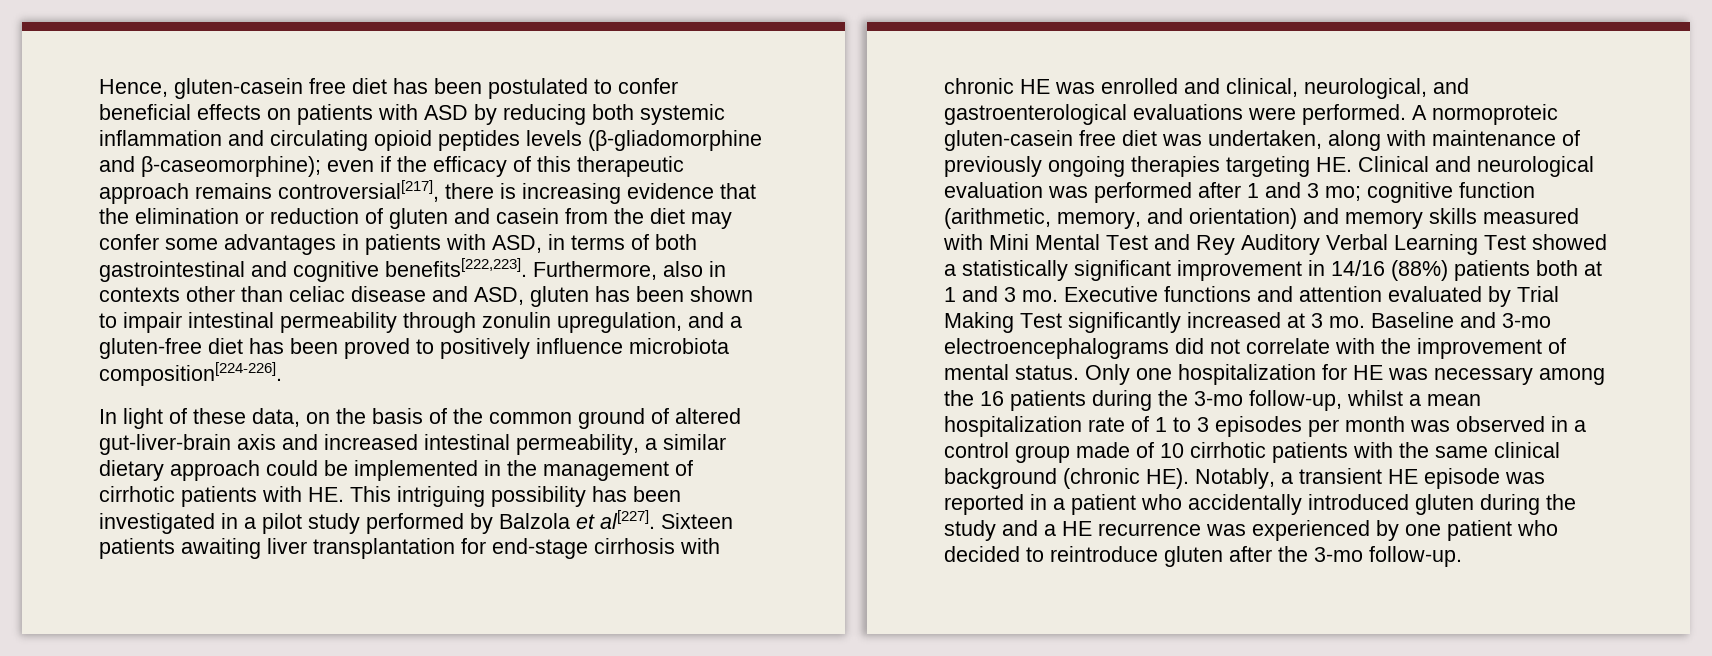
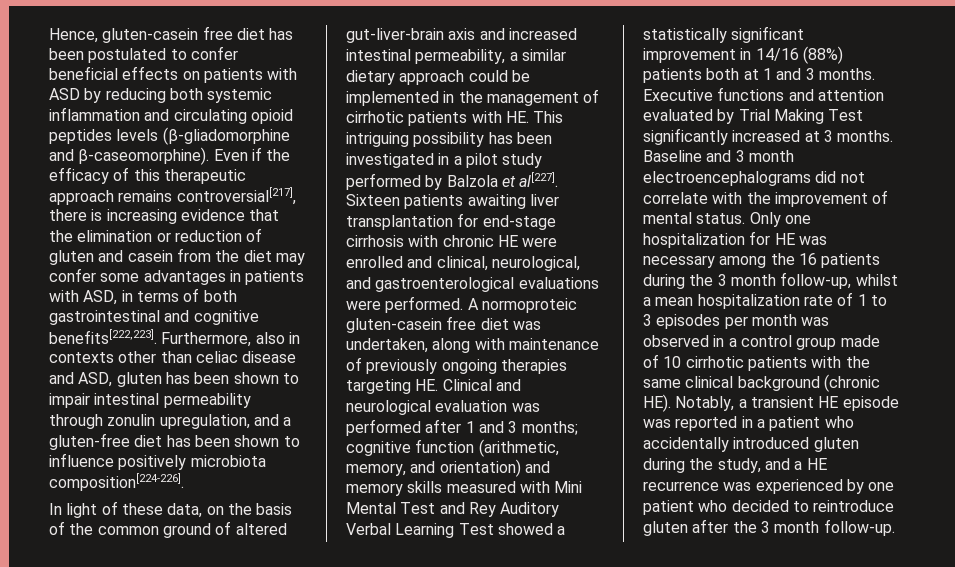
[141,156,374,177] β-caseomorphine); even -> [78,147,248,165] β-caseomorphine). Even
[344,338,623,359] proved to positively influence -> [234,435,300,447] [49,453,187,470] shown to influence positively
[1055,82,1095,94] was -> [522,237,558,247] were
[1325,186,1361,201] mo; -> [521,421,578,435] months;
[1022,290,1058,302] mo. -> [818,68,875,80] months.
[1329,316,1365,328] mo. -> [837,130,894,142] months.
[1502,313,1551,328] 3-mo -> [735,150,794,162] 3 month
[1194,391,1243,406] 3-mo -> [717,274,776,286] 3 month
[944,520,996,541] study -> [717,458,761,473] study,
[1314,547,1363,562] 3-mo -> [760,521,820,533] 3 month

